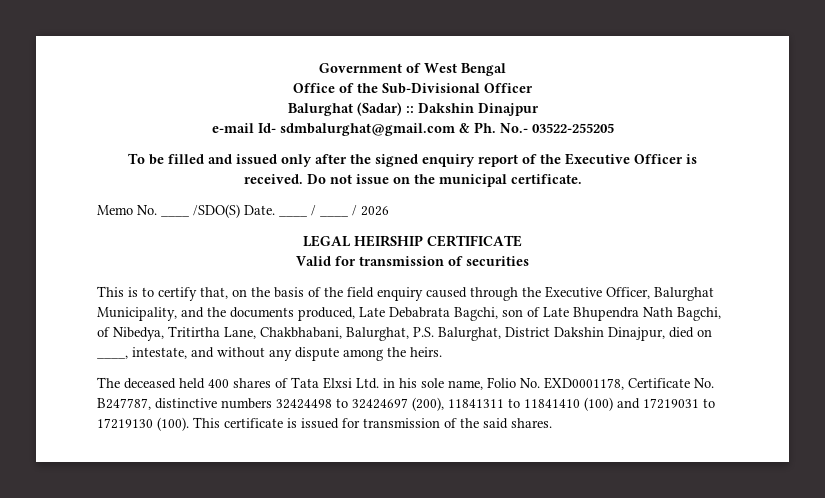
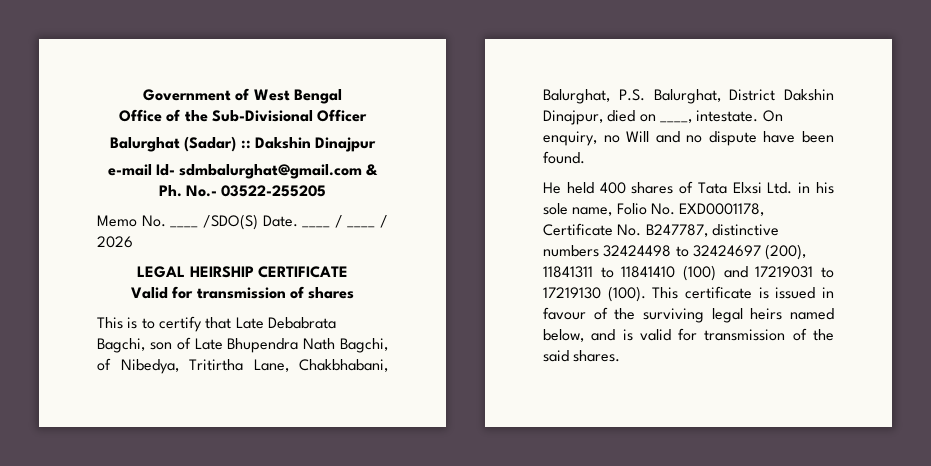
[128,153,697,167] [243,174,582,187] // To be filled and issued only after the signed enquiry report of the Executive Officer is received. Do not issue on the municipal certificate. -> (327, 191) none
[466,256,529,266] securities -> [308,287,355,299] shares
[200,286,714,301] [97,307,355,321] that, on the basis of the field enquiry caused through the Executive Officer, Balurghat Municipality, and the documents produced, -> [205,317,232,329] that
[132,347,442,361] [97,377,176,389] intestate, and without any dispute among the heirs. // The deceased -> [696,110,783,122] [543,131,834,146] [543,151,585,164] [543,182,561,194] intestate. On enquiry, no Will and no dispute have been found. // He
(339, 423) none -> [822,287,834,298] [543,307,834,323] [543,329,671,342] in favour of the surviving legal heirs named below, and is valid

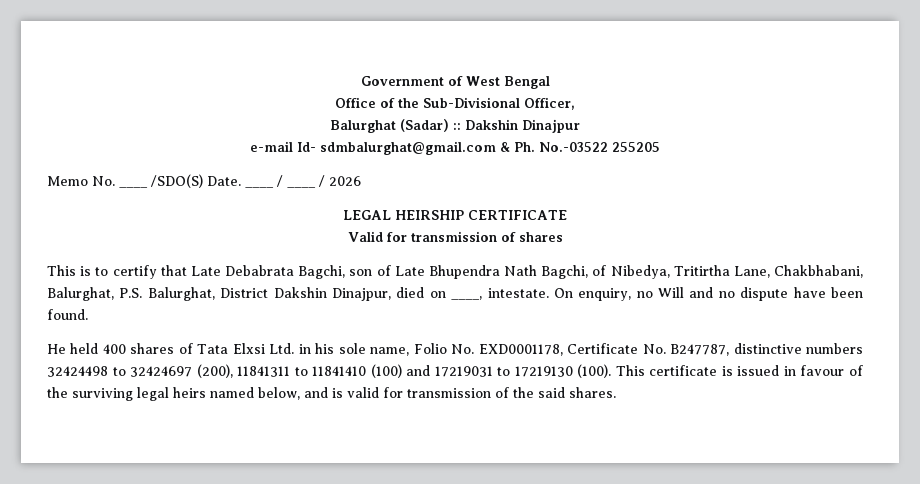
[317,109,368,122] Officer -> [524,97,575,110] Officer,
[186,185,327,197] No.- 03522-255205 -> [539,142,660,152] No.-03522 255205

